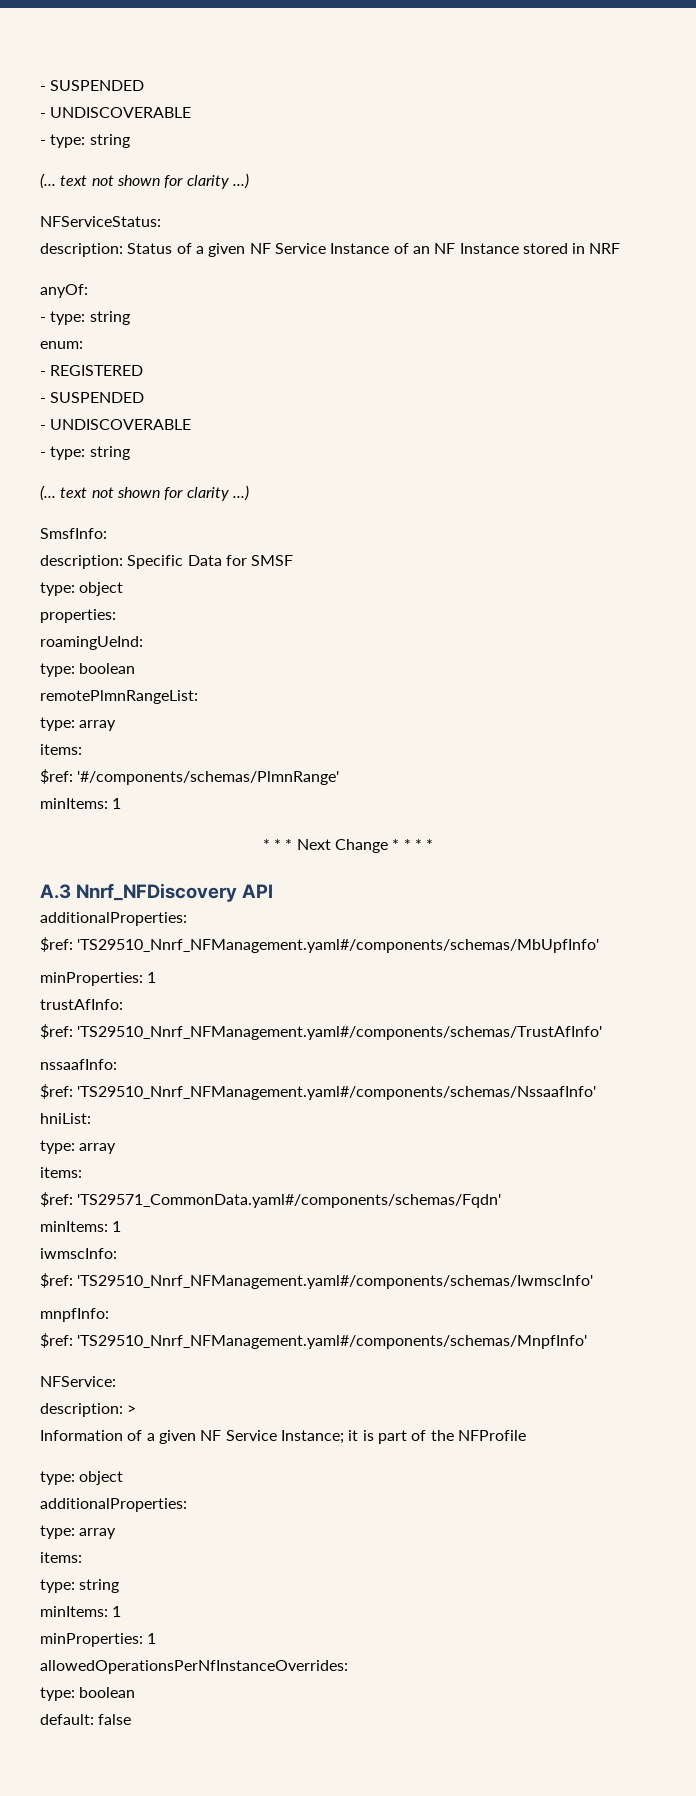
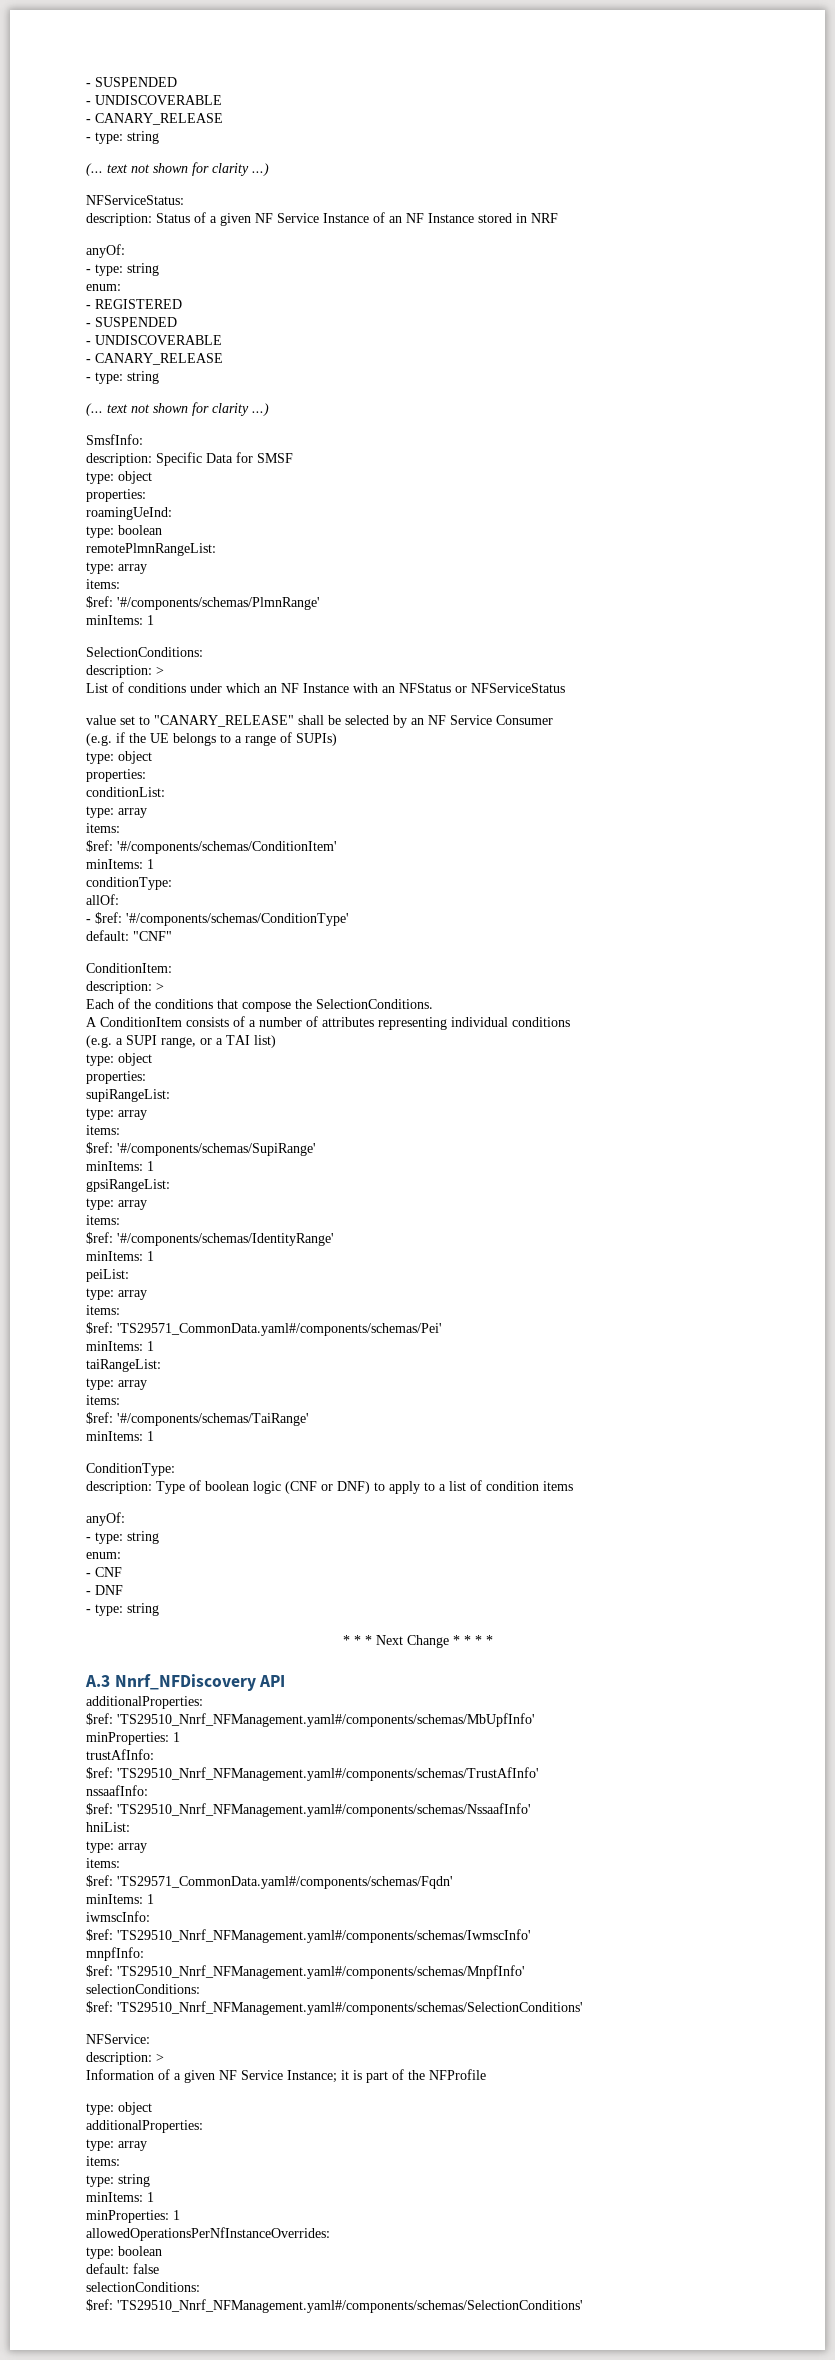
[40,80,145,91] [40,107,192,118] - SUSPENDED // - UNDISCOVERABLE -> [86,77,177,87] [86,95,222,105] [86,113,223,125] - SUSPENDED // - UNDISCOVERABLE // - CANARY_RELEASE
(192, 424) none -> [86,353,223,365] // - CANARY_RELEASE
(122, 803) none -> [86,647,203,657] [86,665,164,678] [86,682,565,693] [86,715,553,728] [86,732,337,746] [86,751,152,764] [86,769,146,782] [86,787,165,797] [86,806,147,818] [86,823,120,833] [86,840,337,854] [86,859,154,869] [86,877,172,890] [86,894,119,905] [86,912,349,926] [86,930,172,941] [86,963,172,973] [86,981,164,994] [86,998,433,1012] [86,1016,570,1030] [86,1035,276,1048] [86,1053,152,1066] [86,1071,146,1084] [86,1089,170,1102] [86,1108,147,1120] [86,1125,120,1135] [86,1142,316,1156] [86,1161,154,1171] [86,1179,170,1192] [86,1198,147,1210] [86,1215,120,1225] [86,1232,334,1246] [86,1251,154,1261] [86,1269,129,1282] [86,1288,147,1300] [86,1305,120,1315] [86,1322,442,1336] [86,1341,154,1351] [86,1359,161,1372] [86,1378,147,1390] [86,1395,120,1405] [86,1412,309,1426] [86,1431,154,1441] [86,1463,175,1476] [86,1480,573,1494] [86,1512,125,1526] [86,1531,159,1544] [86,1552,121,1559] [86,1567,122,1577] [86,1585,123,1595] [86,1603,159,1616] // SelectionConditions: // description: > // List of conditions under which an NF Instance with an NFStatus or NFServiceStatus // value set to "CANARY_RELEASE" shall be selected by an NF Service Consumer // (e.g. if the UE belongs to a range of SUPIs) // type: object // properties: // conditionList: // type: array // items: // $ref: '#/components/schemas/ConditionItem' // minItems: 1 // conditionType: // allOf: // - $ref: '#/components/schemas/ConditionType' // default: "CNF" // ConditionItem: // description: > // Each of the conditions that compose the SelectionConditions. // A ConditionItem consists of a number of attributes representing individual conditions // (e.g. a SUPI range, or a TAI list) // type: object // properties: // supiRangeList: // type: array // items: // $ref: '#/components/schemas/SupiRange' // minItems: 1 // gpsiRangeList: // type: array // items: // $ref: '#/components/schemas/IdentityRange' // minItems: 1 // peiList: // type: array // items: // $ref: 'TS29571_CommonData.yaml#/components/schemas/Pei' // minItems: 1 // taiRangeList: // type: array // items: // $ref: '#/components/schemas/TaiRange' // minItems: 1 // ConditionType: // description: Type of boolean logic (CNF or DNF) to apply to a list of condition items // anyOf: // - type: string // enum: // - CNF // - DNF // - type: string
(588, 1342) none -> [86,1984,200,1994] [86,2001,583,2015] // selectionConditions: // $ref: 'TS29510_Nnrf_NFManagement.yaml#/components/schemas/SelectionConditions'
(132, 1719) none -> [86,2282,200,2292] [86,2299,583,2313] // selectionConditions: // $ref: 'TS29510_Nnrf_NFManagement.yaml#/components/schemas/SelectionConditions'

